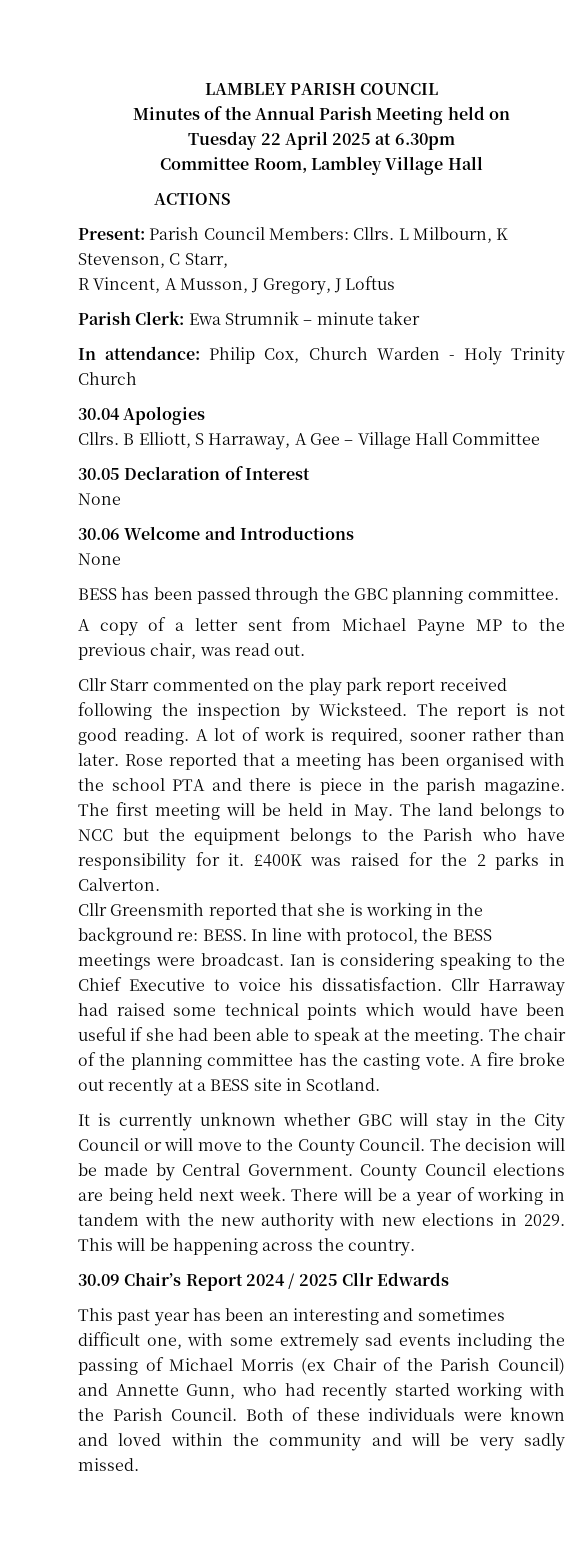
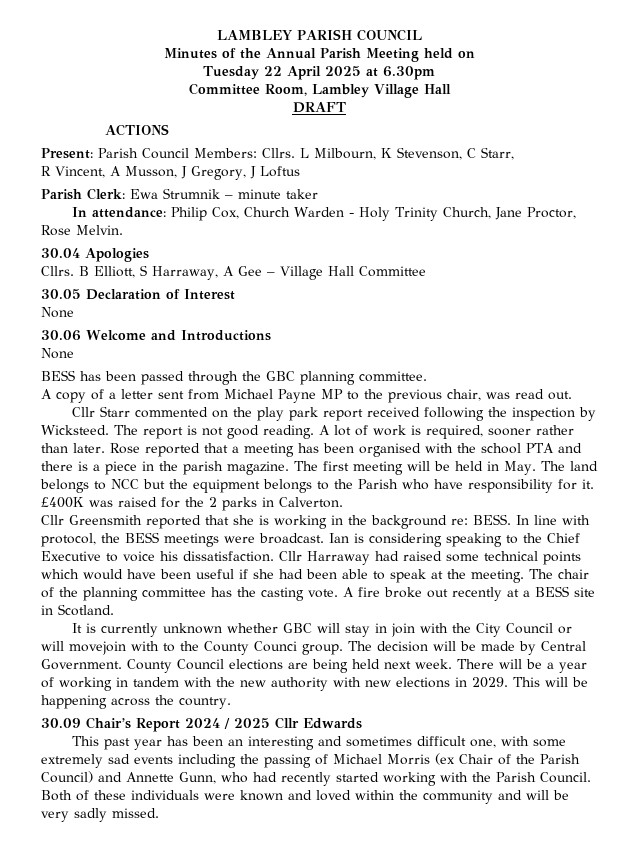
(483, 163) none -> [292,102,346,113] // DRAFT
[78,372,137,385] Church -> [442,207,576,220] [41,225,123,236] Church, Jane Proctor, Rose Melvin.
(312, 784) none -> [93,464,100,471] a
(492, 1119) none -> [390,623,448,637] join with
[197,1142,242,1151] move -> [69,641,159,655] movejoin with
[359,1138,426,1151] Council. -> [254,641,343,655] Counci group.

